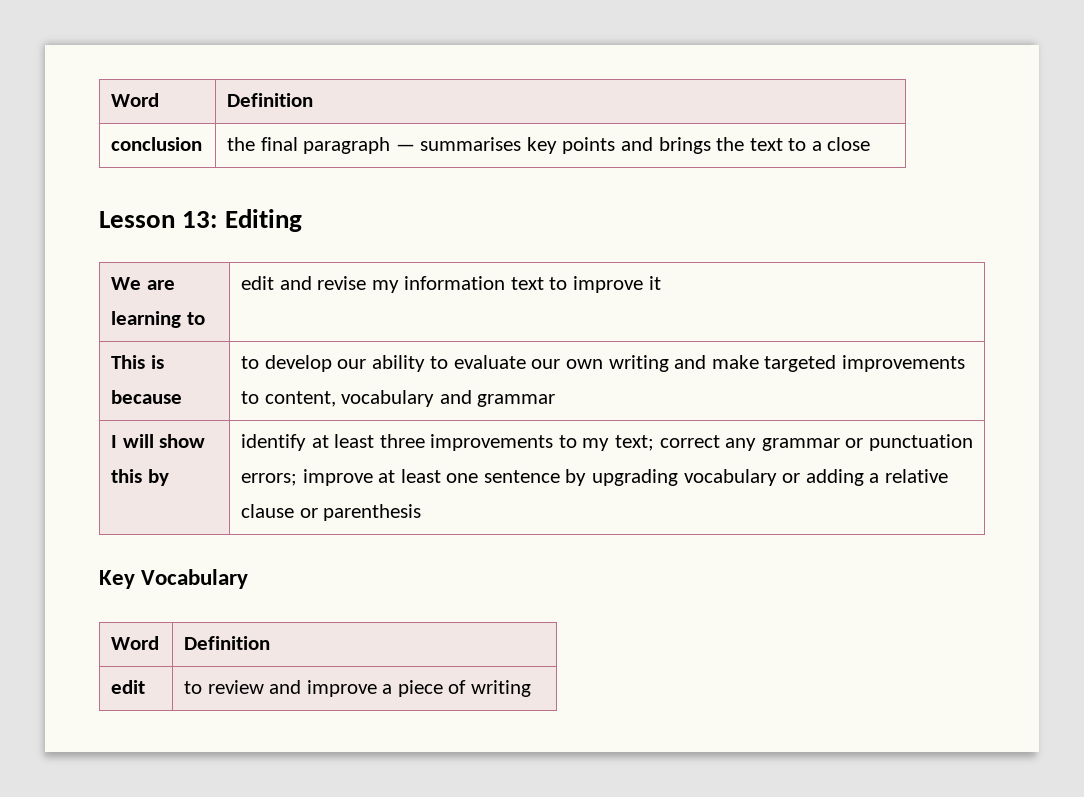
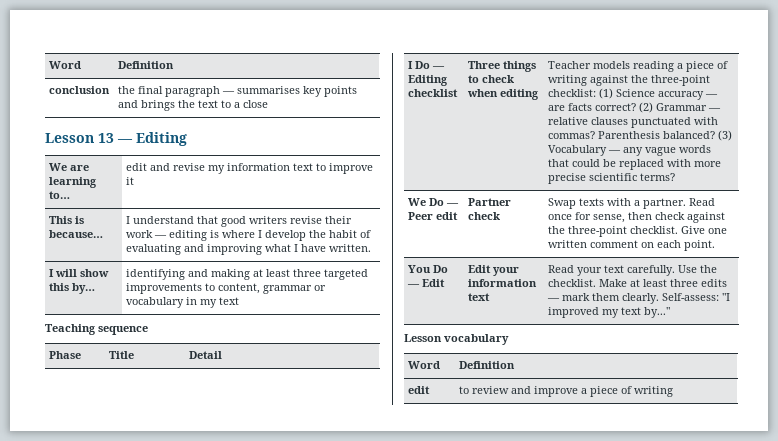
[182,211,218,228] 13: -> [98,133,133,143] 13 —
[186,312,205,325] to -> [49,191,71,199] to…
[111,390,183,404] [241,355,965,372] [241,390,556,407] because | to develop our ability to evaluate our own writing and make targeted improvements to content, vocabulary and grammar -> [49,230,104,238] [126,216,353,227] [126,230,372,241] [126,244,372,255] because… | I understand that good writers revise their work — editing is where I develop the habit of evaluating and improving what I have written.
[147,469,169,486] [241,434,973,451] [241,469,948,486] [241,504,422,521] [99,569,249,589] by | identify at least three improvements to my text; correct any grammar or punctuation errors; improve at least one sentence by upgrading vocabulary or adding a relative clause or parenthesis // Key Vocabulary -> [72,283,96,294] [126,269,369,280] [126,283,327,294] [126,297,240,308] [45,324,148,335] [49,351,82,359] [109,351,135,359] [189,351,223,359] [408,61,446,69] [408,75,449,86] [408,89,459,97] [468,61,537,72] [468,75,515,83] [467,89,540,100] [548,61,729,72] [548,75,711,86] [548,88,719,100] [548,102,722,113] [548,117,719,128] [548,130,733,141] [548,145,712,156] [548,159,722,170] [548,173,676,184] [408,198,460,206] [408,212,459,220] [468,198,512,206] [468,212,501,220] [548,198,716,209] [548,212,726,223] [548,226,728,237] [548,240,716,251] [408,265,449,273] [407,279,446,287] [468,265,520,276] [468,279,538,287] [468,293,491,301] [548,265,718,276] [548,279,728,287] [547,293,731,304] [548,307,671,318] [404,334,509,345] by… | identifying and making at least three targeted improvements to content, grammar or vocabulary in my text // Teaching sequence // Phase | Title | Detail // I Do — Editing checklist | Three things to check when editing | Teacher models reading a piece of writing against the three-point checklist: (1) Science accuracy — are facts correct? (2) Grammar — relative clauses punctuated with commas? Parenthesis balanced? (3) Vocabulary — any vague words that could be replaced with more precise scientific terms? // We Do — Peer edit | Partner check | Swap texts with a partner. Read once for sense, then check against the three-point checklist. Give one written comment on each point. // You Do — Edit | Edit your information text | Read your text carefully. Use the checklist. Make at least three edits — mark them clearly. Self-assess: "I improved my text by..." // Lesson vocabulary

